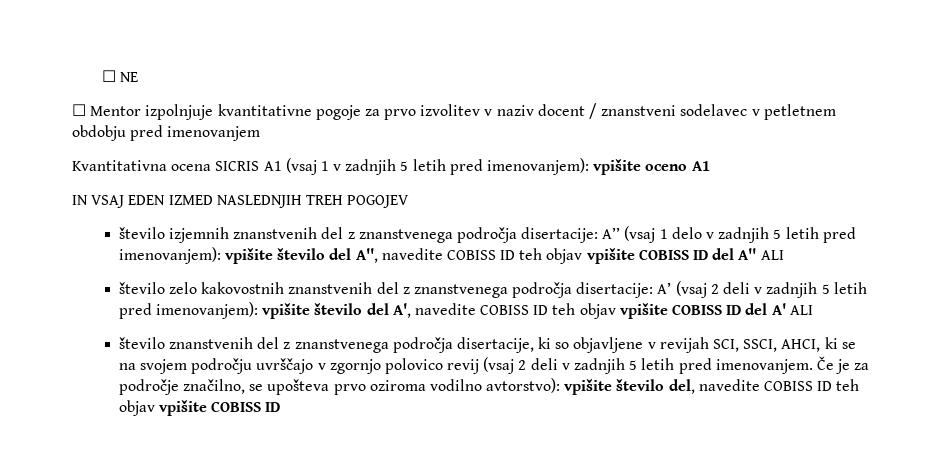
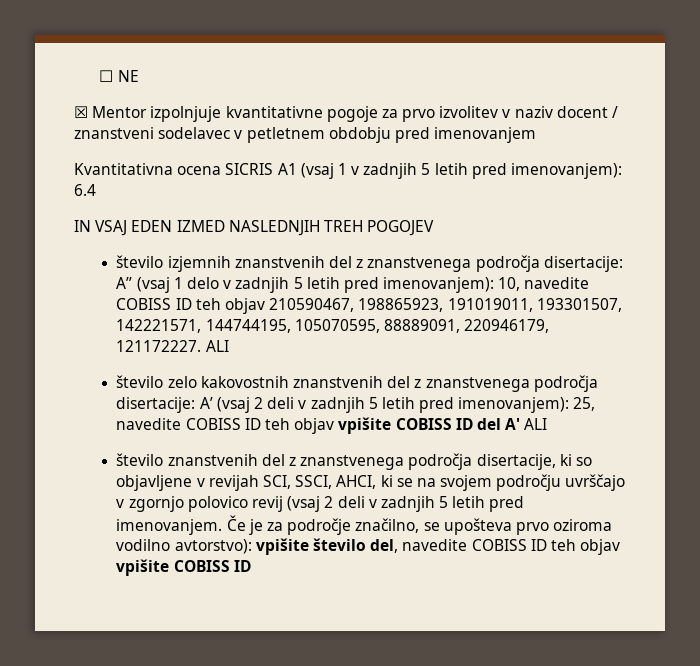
[72,104,86,116] ☐ -> [74,106,88,118] ☒
[593,159,710,175] vpišite oceno A1 -> [74,184,96,196] 6.4
[225,248,757,264] vpišite število del A'', navedite COBISS ID teh objav vpišite COBISS ID del A'' -> [498,277,590,291] [116,298,622,314] [116,319,550,333] [116,340,202,352] 10, navedite COBISS ID teh objav 210590467, 198865923, 191019011, 193301507, 142221571, 144744195, 105070595, 88889091, 220946179, 121172227.
[262,303,411,319] vpišite število del A', -> [573,397,596,411] 25,

